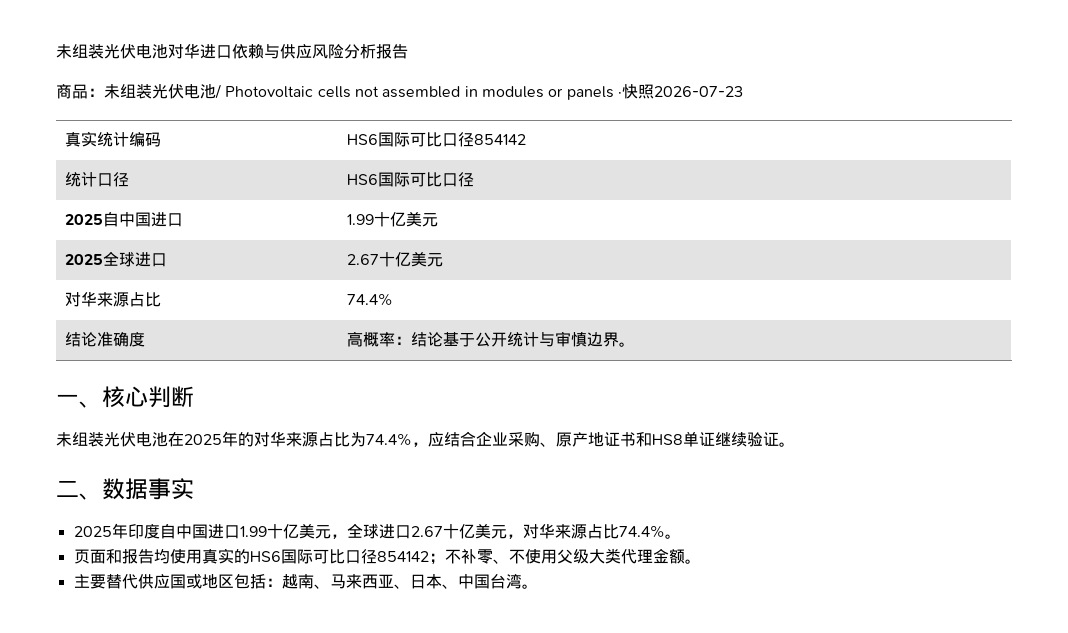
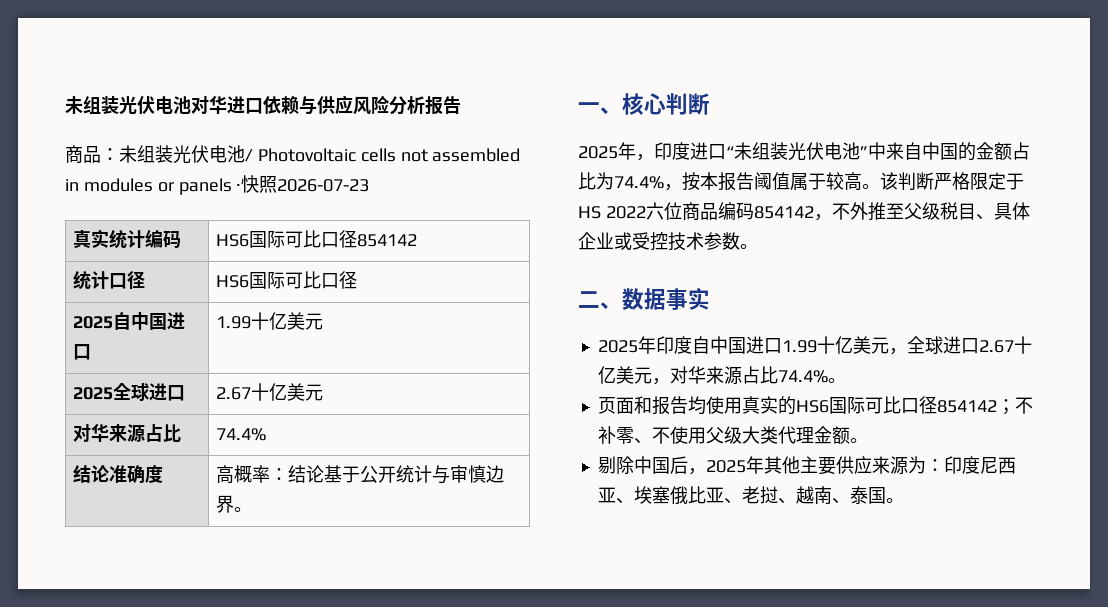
[56,431,779,447] 未组装光伏电池在2025年的对华来源占比为74.4%，应结合企业采购、原产地证书和HS8单证继续验证 -> [578,142,1030,161] [578,172,1024,191] [578,202,1030,221] [578,232,740,251] 2025年，印度进口“未组装光伏电池”中来自中国的金额占比为74.4%，按本报告阈值属于较高。该判断严格限定于HS 2022六位商品编码854142，不外推至父级税目、具体企业或受控技术参数
[73,573,522,589] 主要替代供应国或地区包括：越南、马来西亚、日本、中国台湾 -> [597,456,1016,475] [597,486,886,505] 剔除中国后，2025年其他主要供应来源为：印度尼西亚、埃塞俄比亚、老挝、越南、泰国

